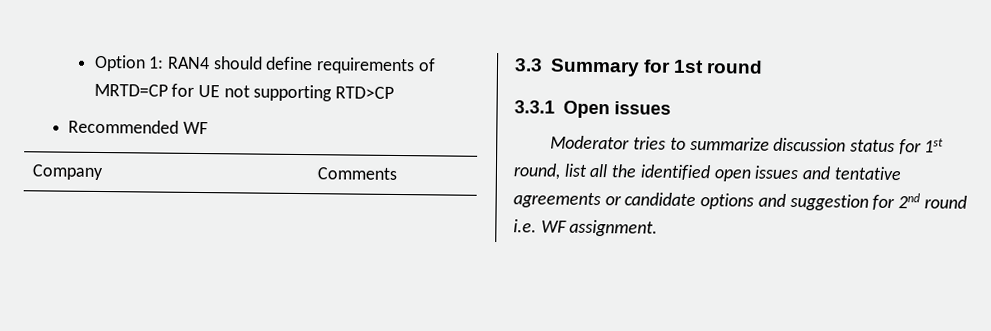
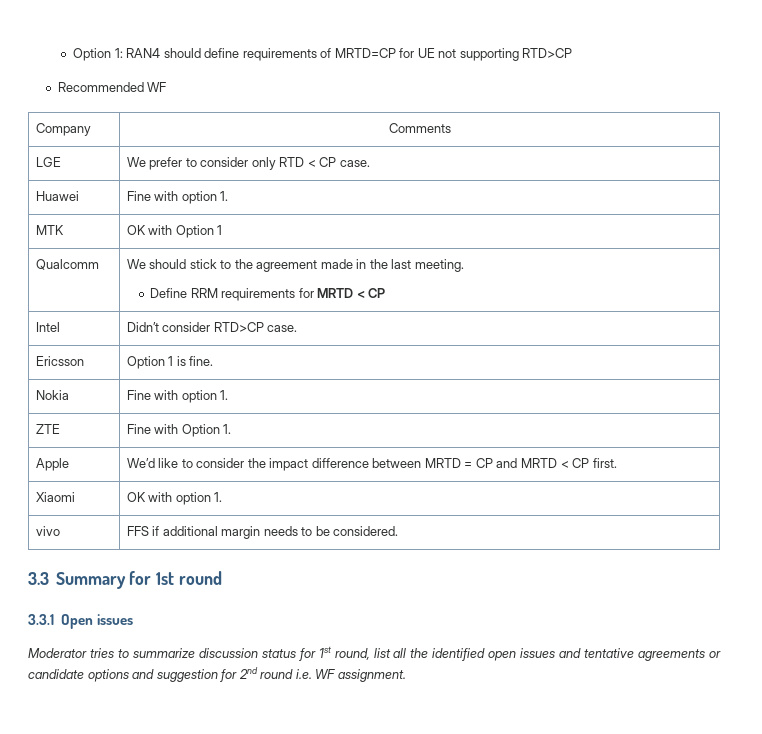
(397, 174) none -> [35,157,61,167] [126,157,370,170] [35,191,79,201] [126,191,229,204] [35,225,64,235] [126,225,223,238] [35,259,99,270] [126,259,464,272] [150,288,386,301] [35,322,60,332] [126,322,298,332] [35,356,84,366] [126,356,214,369] [35,390,69,400] [126,390,229,403] [35,424,60,434] [126,424,232,437] [35,458,69,471] [126,458,617,471] [35,492,75,502] [126,492,223,505] [35,526,60,536] [126,526,399,539] // LGE | We prefer to consider only RTD < CP case. // Huawei | Fine with option 1. // MTK | OK with Option 1 // Qualcomm | We should stick to the agreement made in the last meeting. // Define RRM requirements for MRTD < CP // Intel | Didn’t consider RTD>CP case. // Ericsson | Option 1 is fine. // Nokia | Fine with option 1. // ZTE | Fine with Option 1. // Apple | We’d like to consider the impact difference between MRTD = CP and MRTD < CP first. // Xiaomi | OK with option 1. // vivo | FFS if additional margin needs to be considered.

